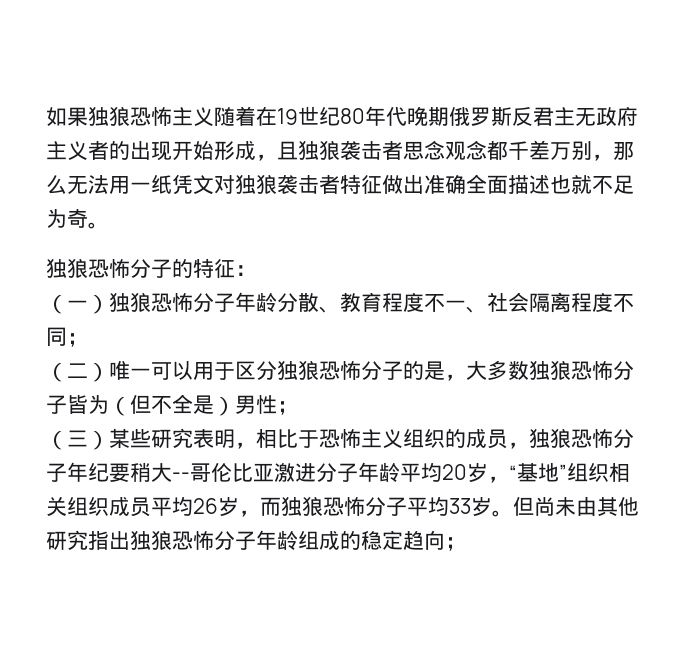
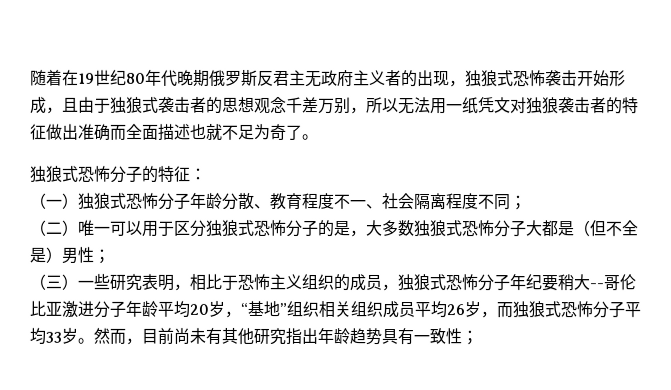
[46,106,214,126] 如果独狼恐怖主义 -> (30, 77) none
[172,140,508,161] 开始形成，且独狼袭击者思念观念都 -> [449,70,626,88] [30,96,287,114] ，独狼式恐怖袭击开始形成，且由于独狼式袭击者的思想观念
[613,142,634,160] [46,175,67,194] 那么 -> [366,97,399,114] 所以
(340, 184) none -> [606,97,623,115] 的
(466, 184) none -> [110,124,127,141] 而
(88, 218) none -> [286,124,303,140] 了
(88, 268) none -> [62,165,79,182] 式
(151, 302) none -> [109,192,127,209] 式
(319, 370) none -> [237,219,254,236] 式
[571,361,634,380] [46,395,109,414] 恐怖分子皆为 -> [445,220,574,238] 式恐怖分子大都是
[109,428,130,448] 某 -> [77,280,94,288] 一
(571, 438) none -> [429,274,446,291] 式
(323, 506) none -> [544,301,561,318] 式
[513,497,639,516] [46,530,445,551] 但尚未由其他研究指出独狼恐怖分子年龄组成的稳定趋向 -> [93,327,462,346] 然而，目前尚未有其他研究指出年龄趋势具有一致性

